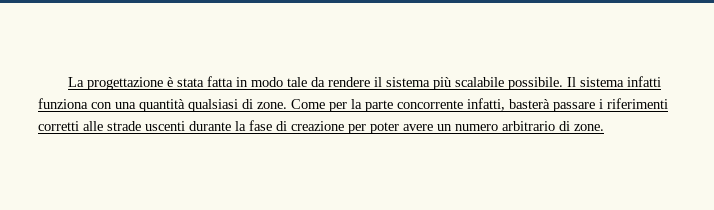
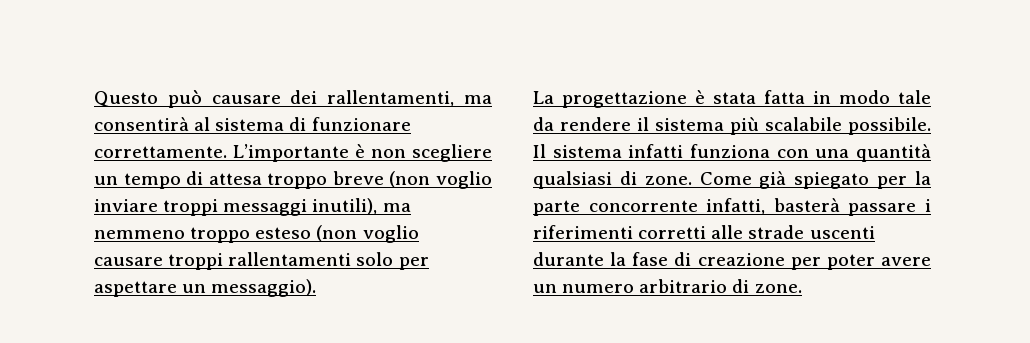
(68, 82) none -> [94,89,493,108] [94,117,411,131] [94,144,492,162] [94,171,492,189] [94,198,411,216] [94,225,419,243] [94,252,429,270] [94,279,317,297] Questo può causare dei rallentamenti, ma consentirà al sistema di funzionare correttamente. L’importante è non scegliere un tempo di attesa troppo breve (non voglio inviare troppi messaggi inutili), ma nemmeno troppo esteso (non voglio causare troppi rallentamenti solo per aspettare un messaggio). //
(325, 104) none -> [759,171,870,189] già spiegato

